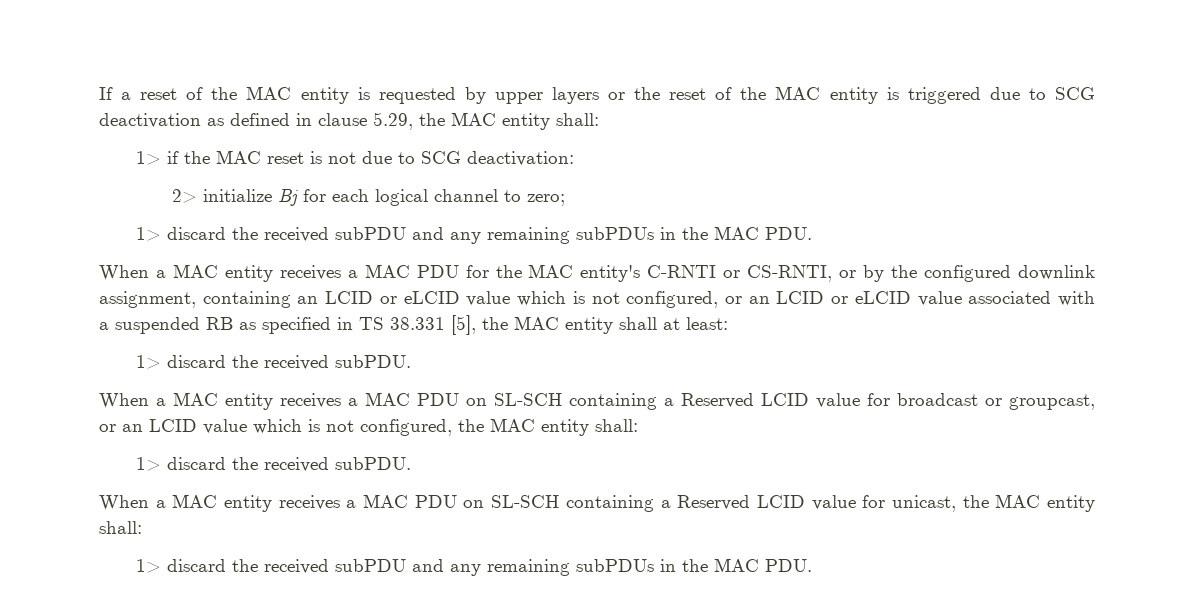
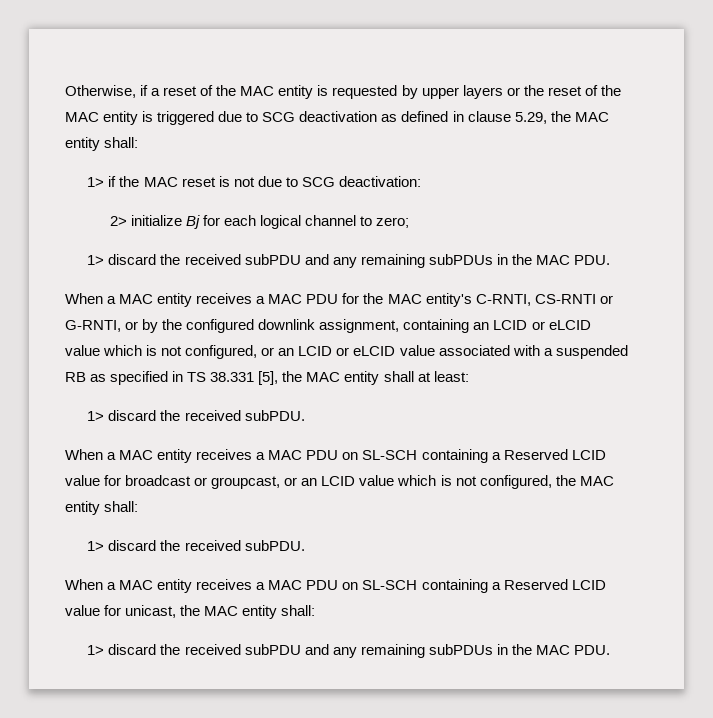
[99,87,113,100] If -> [65,85,149,98] Otherwise, if
[647,265,833,282] C-RNTI or CS-RNTI, -> [475,294,613,306] [65,320,121,332] C-RNTI, CS-RNTI or G-RNTI,

